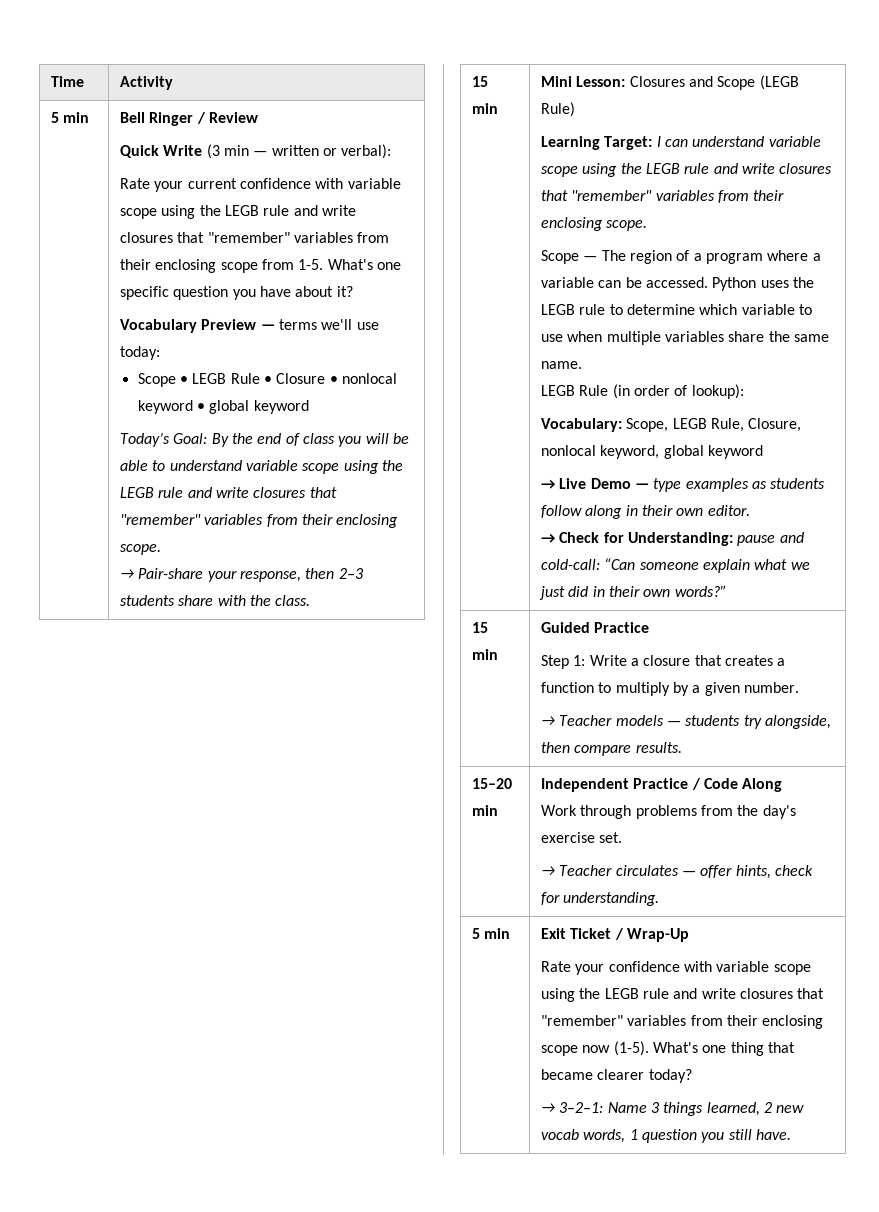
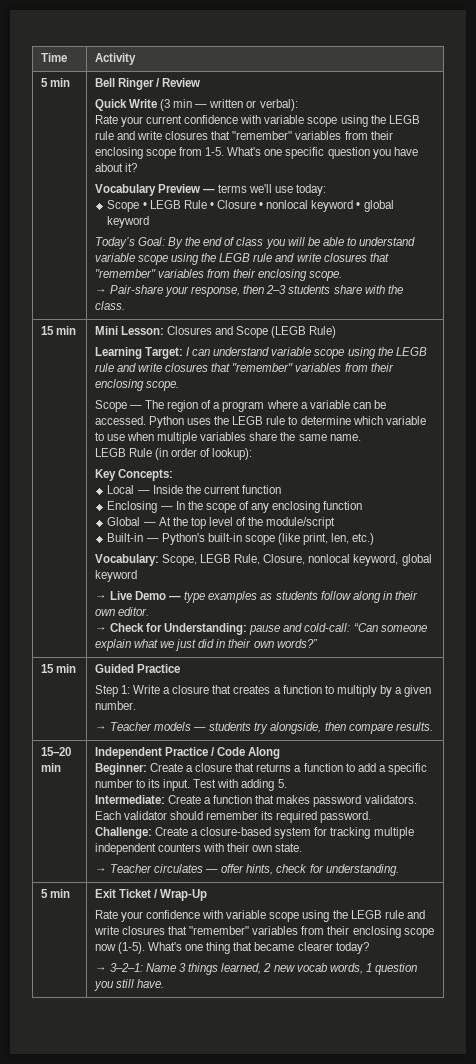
(744, 391) none -> [94,469,173,481] [107,485,281,494] [107,501,363,513] [107,517,336,529] [107,533,375,545] // Key Concepts: // Local — Inside the current function // Enclosing — In the scope of any enclosing function // Global — At the top level of the module/script // Built-in — Python's built-in scope (like print, len, etc.)
[541,805,796,819] [541,832,623,843] Work through problems from the day's exercise set. -> [94,763,427,775] [94,779,287,791] [94,795,417,807] [94,811,372,823] [94,827,414,839] [94,843,303,855] Beginner: Create a closure that returns a function to add a specific number to its input. Test with adding 5. // Intermediate: Create a function that makes password validators. Each validator should remember its required password. // Challenge: Create a closure-based system for tracking multiple independent counters with their own state.

